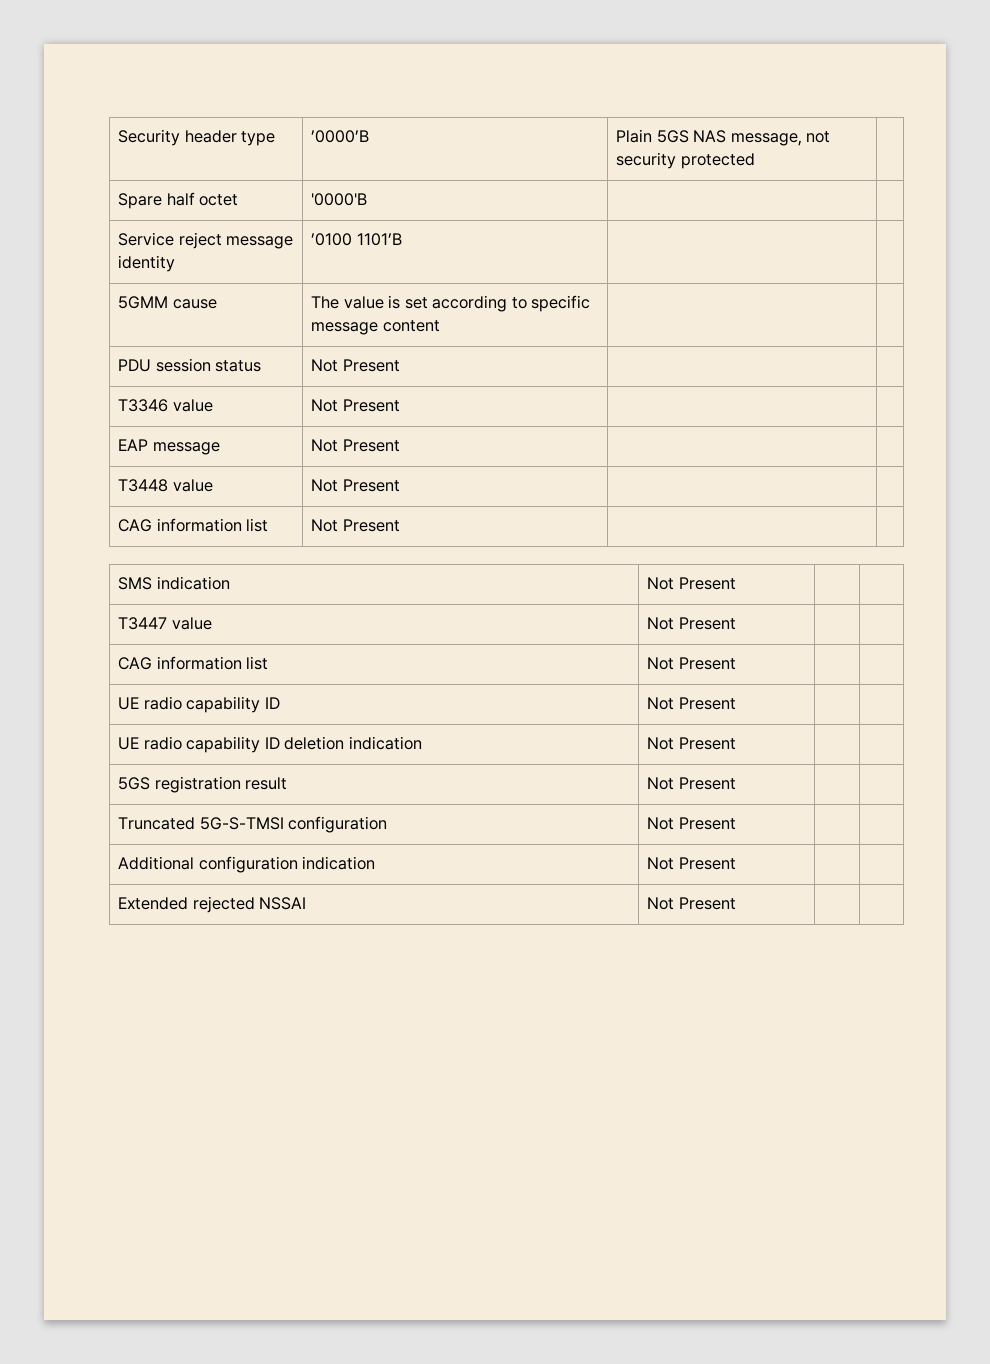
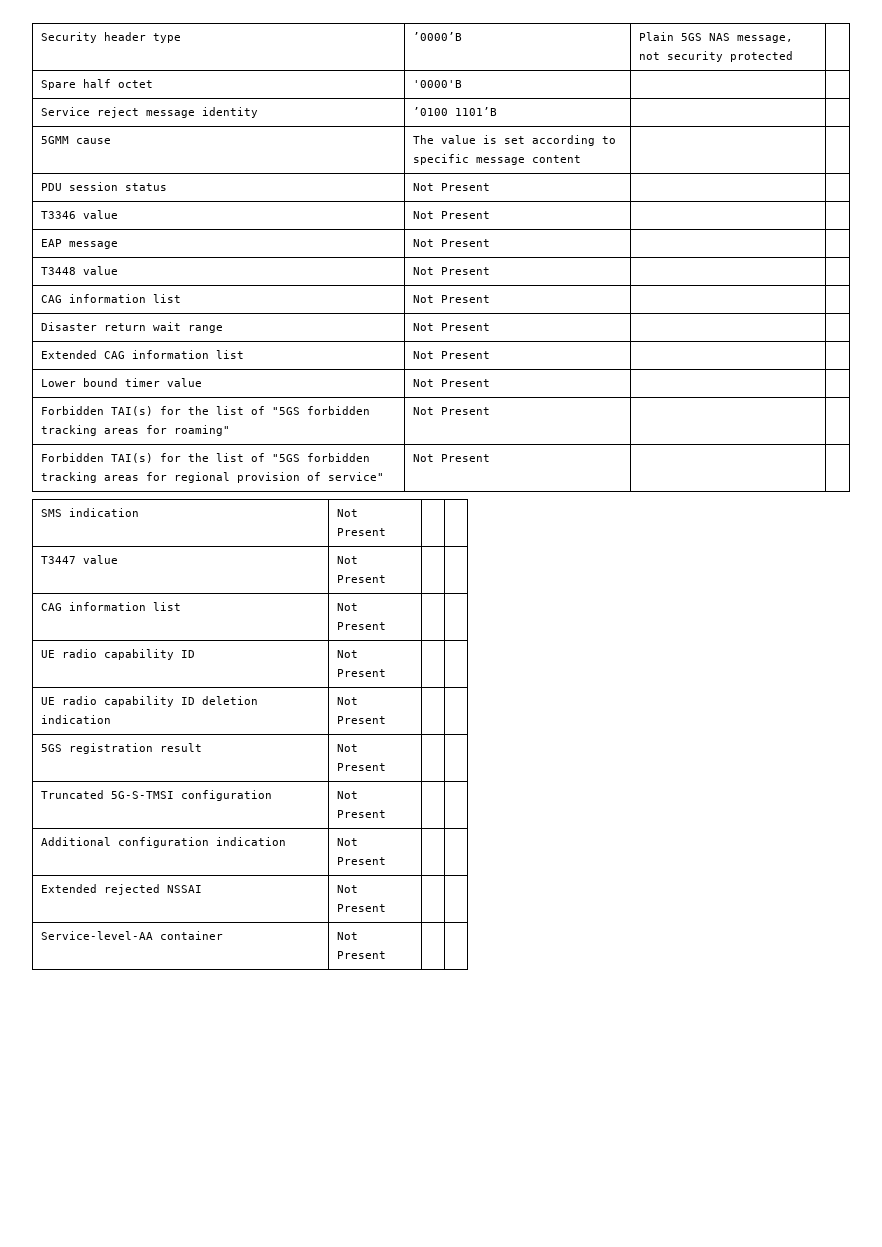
(400, 525) none -> [40,322,223,333] [412,323,490,331] [40,350,244,359] [412,351,490,359] [40,378,202,387] [412,379,490,387] [40,406,370,416] [40,425,230,436] [412,407,490,415] [40,453,370,463] [40,472,384,483] [412,454,490,462] // Disaster return wait range | Not Present | | // Extended CAG information list | Not Present | | // Lower bound timer value | Not Present | | // Forbidden TAI(s) for the list of "5GS forbidden tracking areas for roaming" | Not Present | | // Forbidden TAI(s) for the list of "5GS forbidden tracking areas for regional provision of service" | Not Present | |
(736, 903) none -> [40,931,223,940] [336,932,358,940] [336,951,386,959] // Service-level-AA container | Not Present | |

